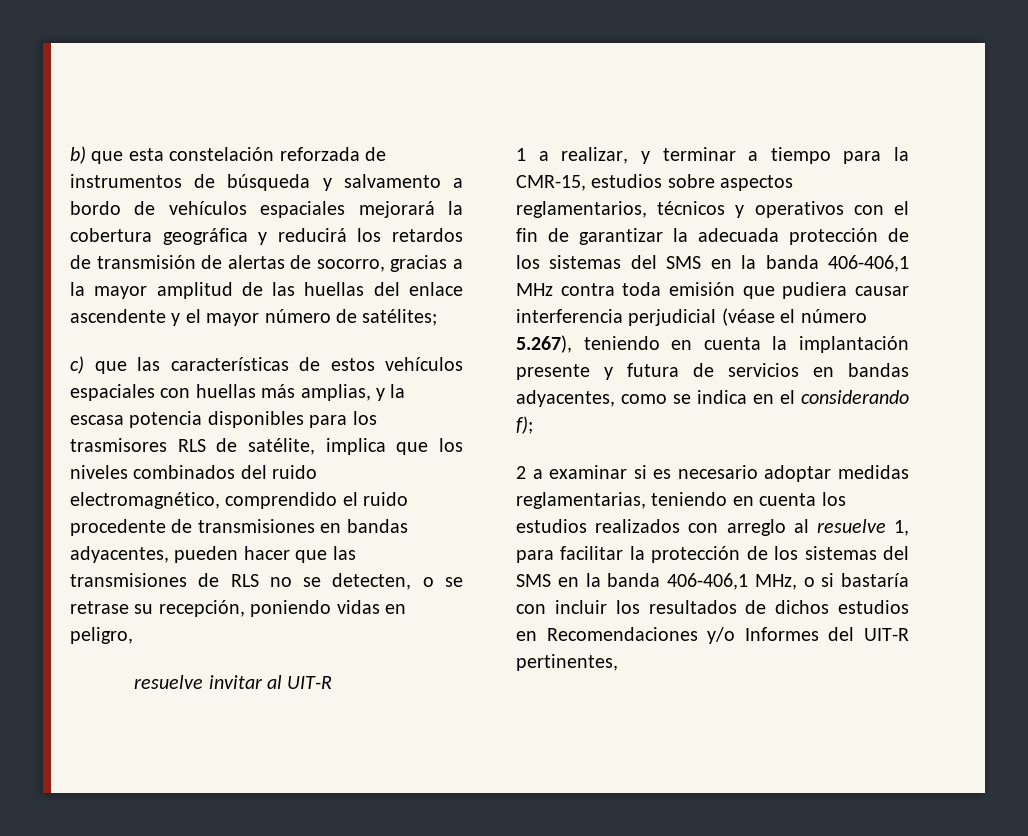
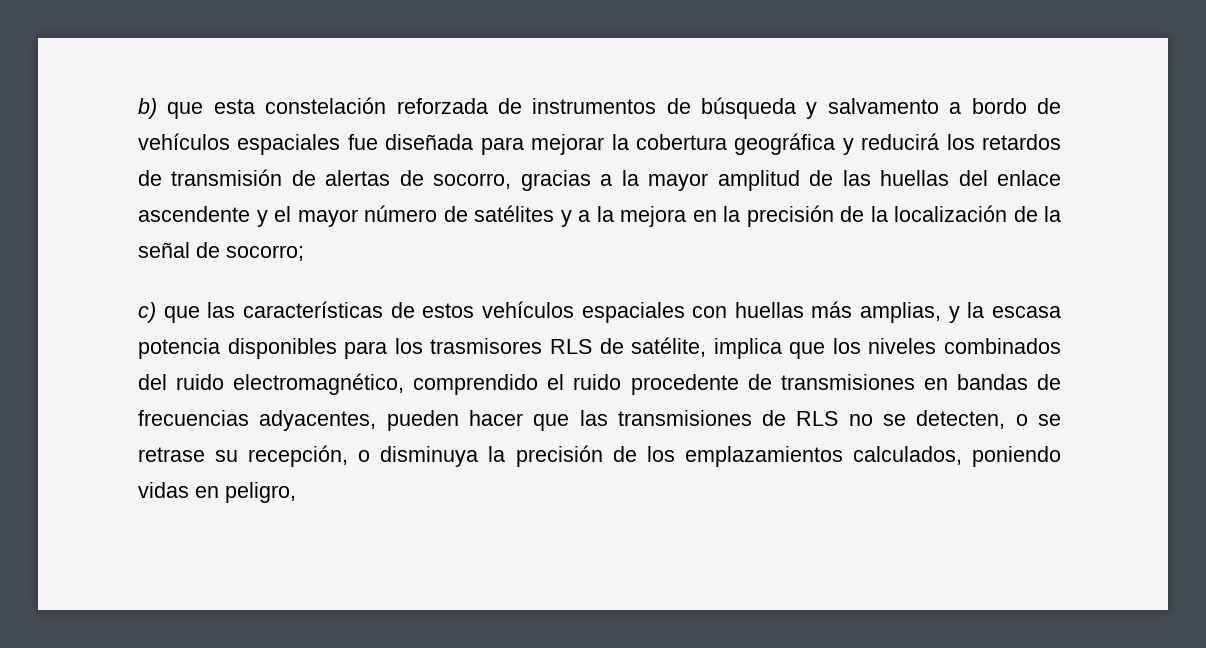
[358,201,435,218] mejorará -> [347,134,605,155] fue diseñada para mejorar
[362,309,438,326] satélites; -> [474,205,1061,227] [138,242,304,261] satélites y a la mejora en la precisión de la localización de la señal de socorro;
(408, 526) none -> [1037,374,1061,390] [138,410,249,426] de frecuencias
[250,600,406,617] [70,627,133,644] [134,675,333,689] [516,147,909,164] [516,174,794,191] [516,201,909,218] [516,228,909,245] [516,255,909,272] [516,282,909,299] [516,308,867,326] [516,335,909,353] [516,363,909,380] [516,390,909,407] [516,416,533,434] [516,465,909,482] [516,492,846,509] [516,519,909,536] [516,546,909,563] [516,573,909,590] [516,600,909,614] [516,627,909,644] [516,654,618,671] poniendo vidas en peligro, // resuelve invitar al UIT-R // 1 a realizar, y terminar a tiempo para la CMR-15, estudios sobre aspectos reglamentarios, técnicos y operativos con el fin de garantizar la adecuada protección de los sistemas del SMS en la banda 406-406,1 MHz contra toda emisión que pudiera causar interferencia perjudicial (véase el número 5.267), teniendo en cuenta la implantación presente y futura de servicios en bandas adyacentes, como se indica en el considerando f); // 2 a examinar si es necesario adoptar medidas reglamentarias, teniendo en cuenta los estudios realizados con arreglo al resuelve 1, para facilitar la protección de los sistemas del SMS en la banda 406-406,1 MHz, o si bastaría con incluir los resultados de dichos estudios en Recomendaciones y/o Informes del UIT-R pertinentes, -> [358,445,1061,467] [138,482,296,503] o disminuya la precisión de los emplazamientos calculados, poniendo vidas en peligro,

